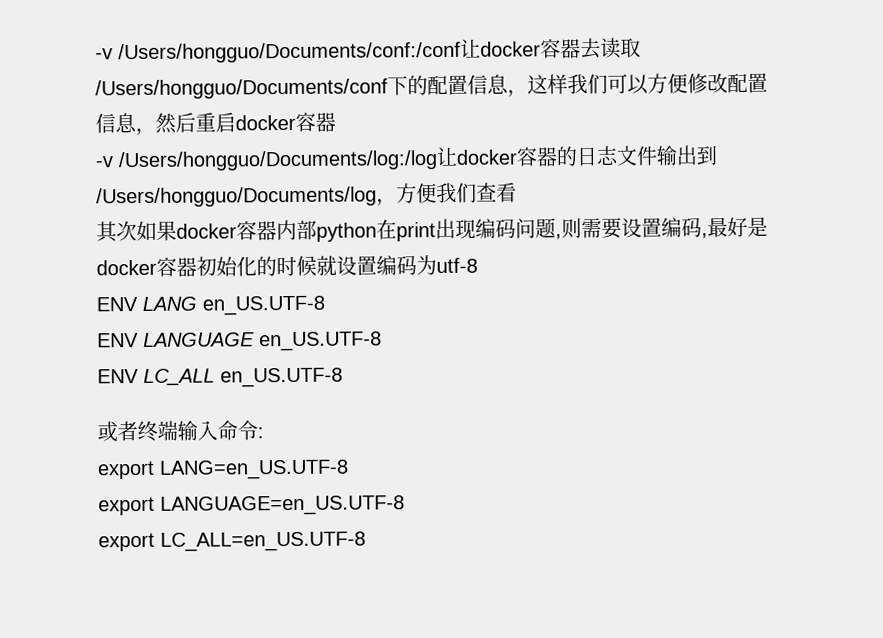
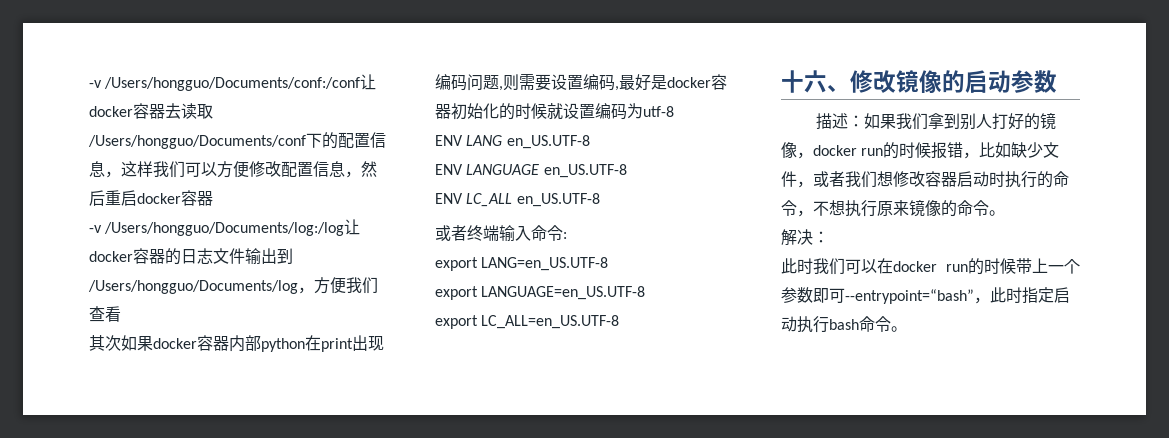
(366, 541) none -> [781,70,1057,93] [816,112,1057,130] [781,142,1060,159] [781,171,1069,188] [781,199,1005,217] [781,229,829,246] [781,258,1080,275] [781,287,1070,304] [781,316,907,333] // 十六、修改镜像的启动参数 // 描述：如果我们拿到别人打好的镜像，docker run的时候报错，比如缺少文件，或者我们想修改容器启动时执行的命令，不想执行原来镜像的命令。 // 解决： // 此时我们可以在docker run的时候带上一个参数即可--entrypoint=“bash”，此时指定启动执行bash命令。

